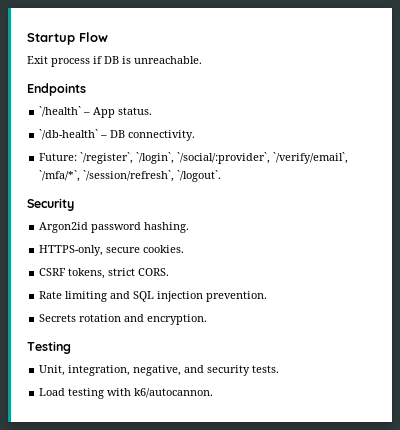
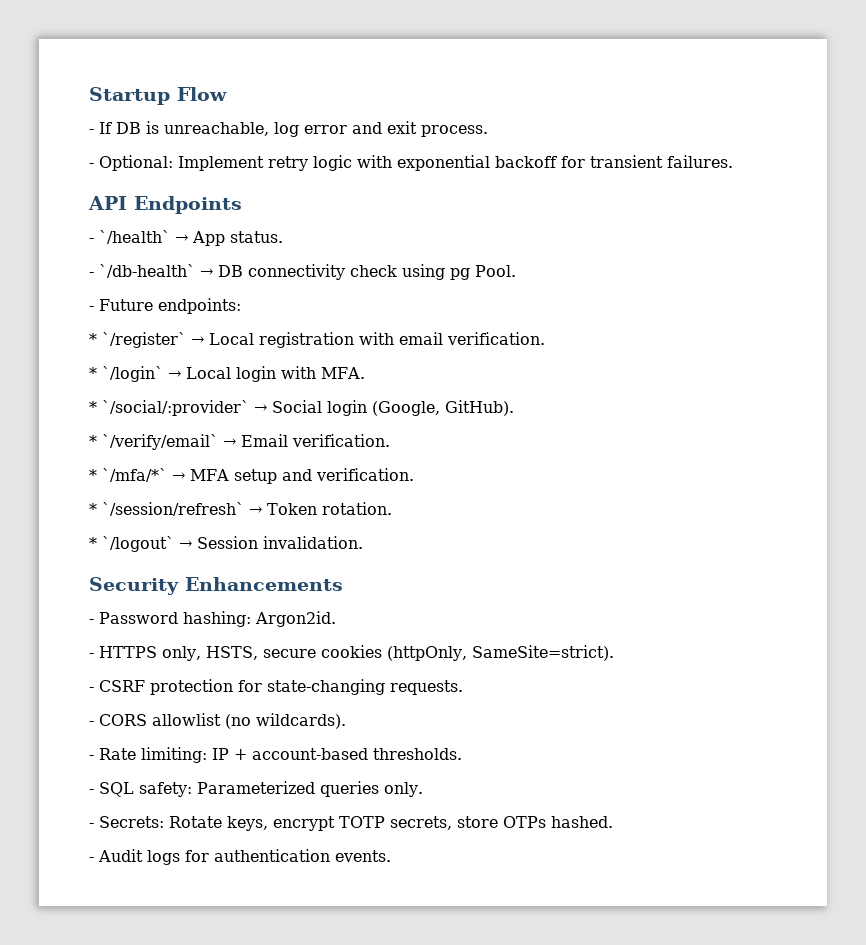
[27,56,202,67] [27,83,86,96] [39,106,153,118] [39,129,196,141] [39,152,349,164] [39,170,222,182] [27,198,74,211] [39,222,190,233] [39,245,185,256] [39,268,170,279] [39,291,268,302] [39,314,208,325] [27,341,71,354] [39,365,280,376] [39,388,214,399] Exit process if DB is unreachable. // Endpoints // `/health` – App status. // `/db-health` – DB connectivity. // Future: `/register`, `/login`, `/social/:provider`, `/verify/email`, `/mfa/*`, `/session/refresh`, `/logout`. // Security // Argon2id password hashing. // HTTPS-only, secure cookies. // CSRF tokens, strict CORS. // Rate limiting and SQL injection prevention. // Secrets rotation and encryption. // Testing // Unit, integration, negative, and security tests. // Load testing with k6/autocannon. -> [89,121,488,137] [89,155,733,171] [88,196,242,214] [89,230,283,246] [89,264,516,280] [89,298,241,314] [89,332,545,348] [89,366,365,382] [89,400,514,416] [89,434,390,450] [89,468,414,484] [89,502,392,516] [89,536,363,552] [89,577,343,595] [89,611,336,627] [89,645,614,661] [89,679,463,695] [89,713,346,729] [89,747,462,763] [89,781,423,797] [89,816,613,831] [89,849,391,865] - If DB is unreachable, log error and exit process. // - Optional: Implement retry logic with exponential backoff for transient failures. // API Endpoints // - `/health` → App status. // - `/db-health` → DB connectivity check using pg Pool. // - Future endpoints: // * `/register` → Local registration with email verification. // * `/login` → Local login with MFA. // * `/social/:provider` → Social login (Google, GitHub). // * `/verify/email` → Email verification. // * `/mfa/*` → MFA setup and verification. // * `/session/refresh` → Token rotation. // * `/logout` → Session invalidation. // Security Enhancements // - Password hashing: Argon2id. // - HTTPS only, HSTS, secure cookies (httpOnly, SameSite=strict). // - CSRF protection for state-changing requests. // - CORS allowlist (no wildcards). // - Rate limiting: IP + account-based thresholds. // - SQL safety: Parameterized queries only. // - Secrets: Rotate keys, encrypt TOTP secrets, store OTPs hashed. // - Audit logs for authentication events.

